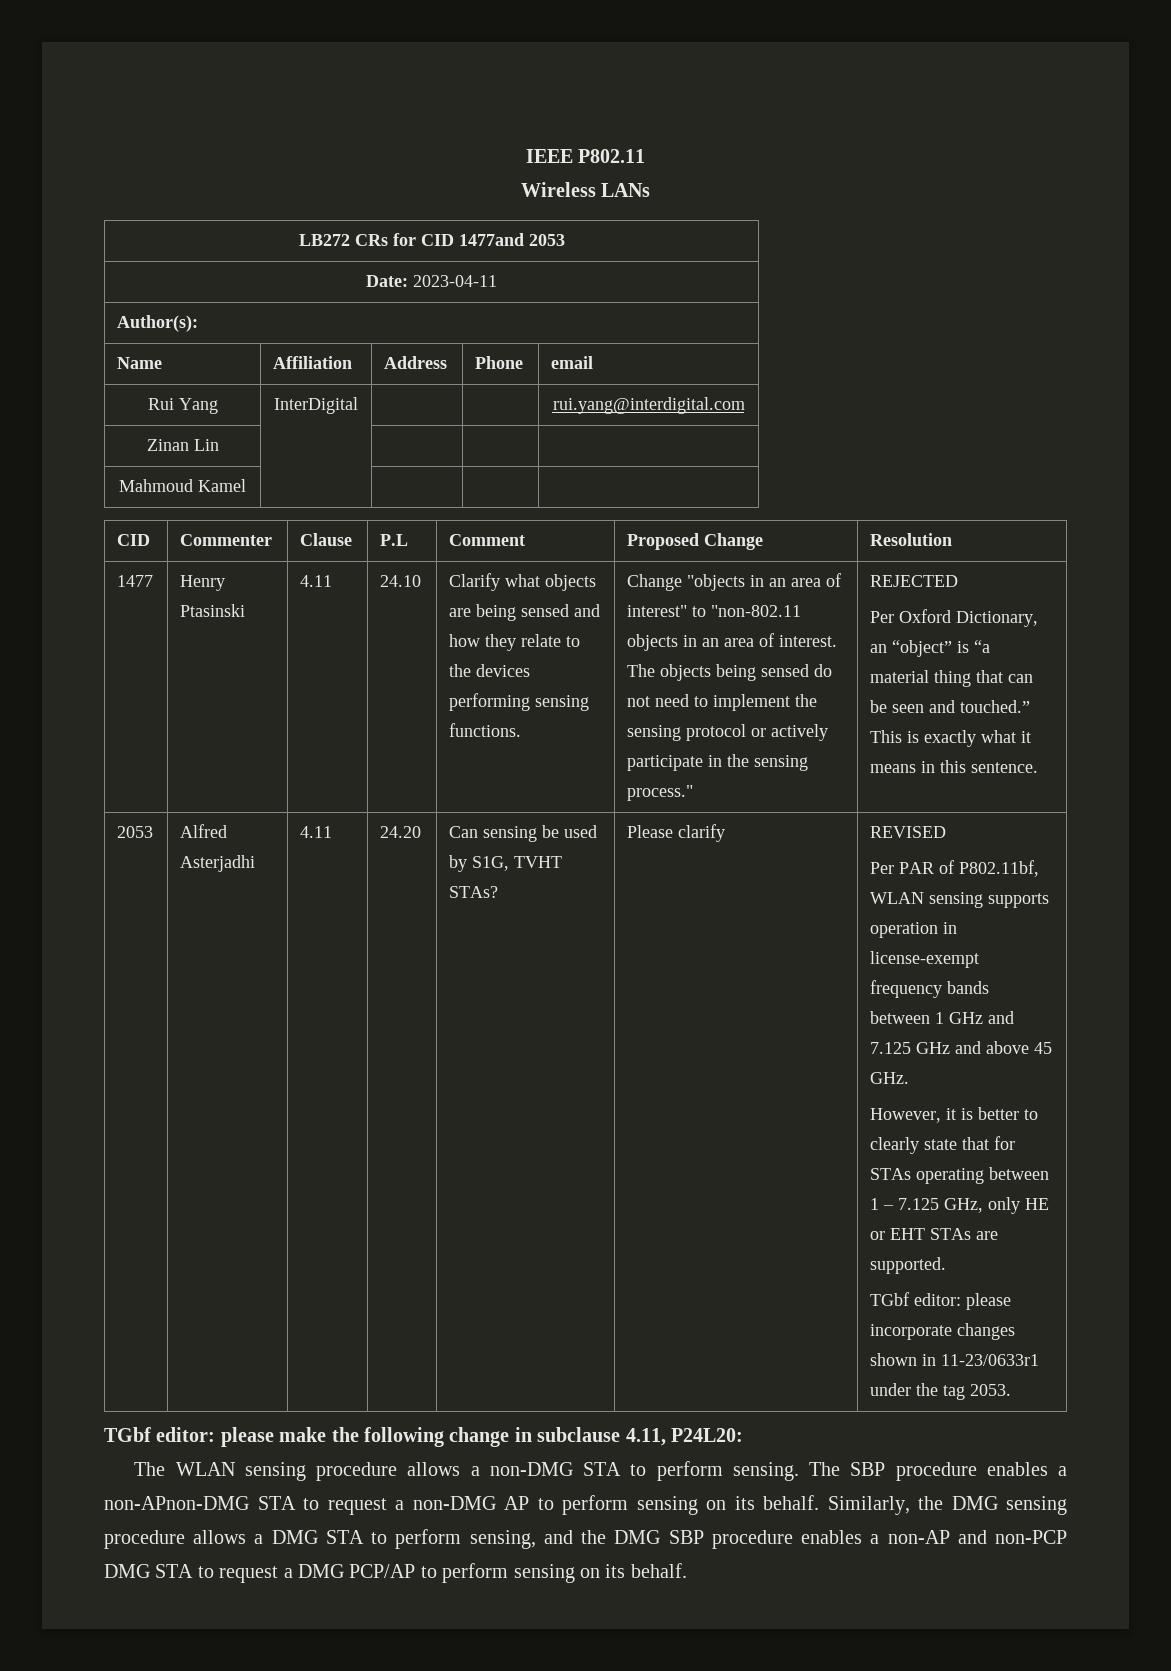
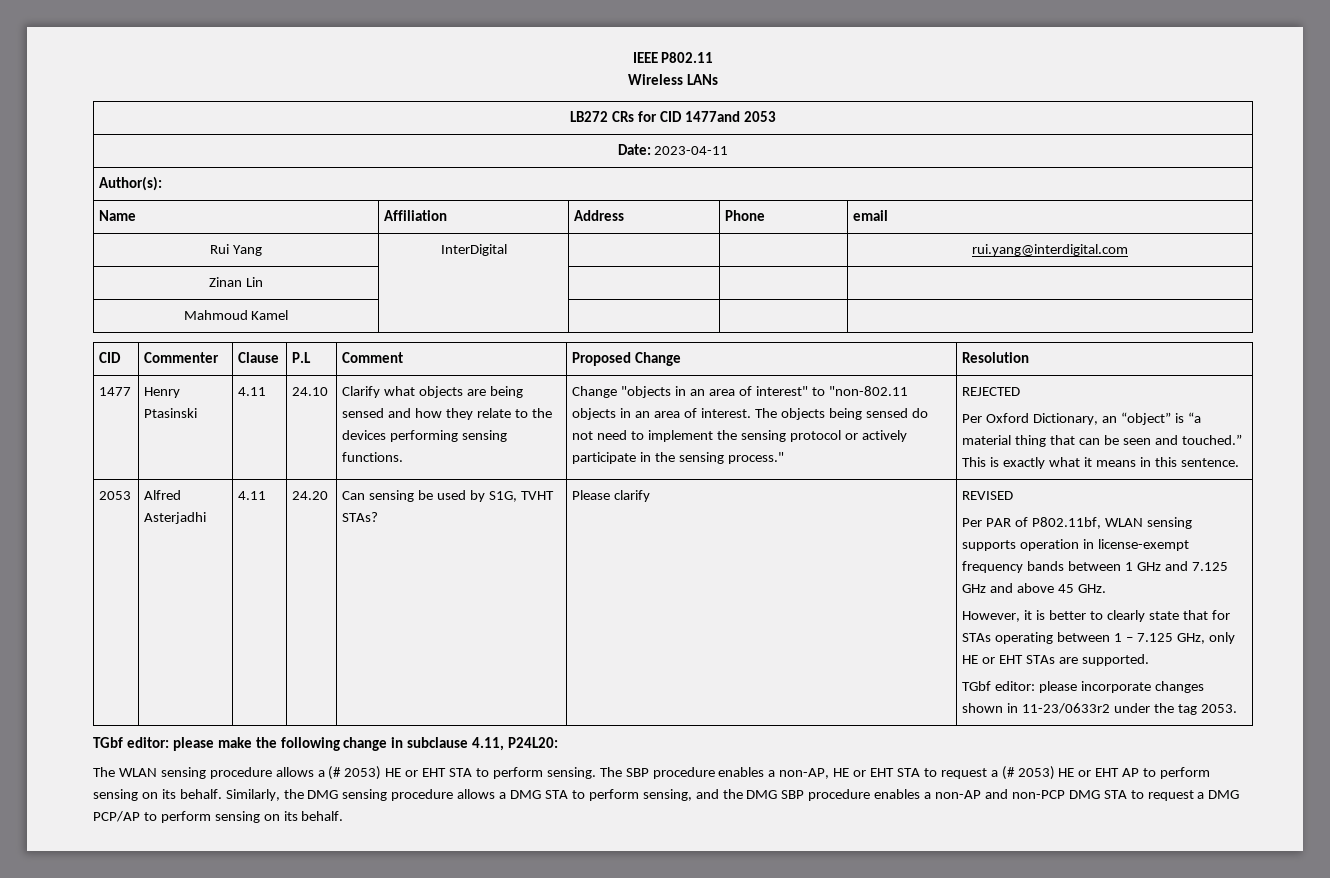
[941,1354,1040,1366] 11-23/0633r1 -> [1022,703,1111,714] 11-23/0633r2
[489,1462,573,1476] non-DMG -> [328,766,447,780] (# 2053) HE or EHT
[104,1496,496,1515] non-APnon-DMG STA to request a non-DMG -> [779,766,1120,780] non-AP, HE or EHT STA to request a (# 2053) HE or EHT

